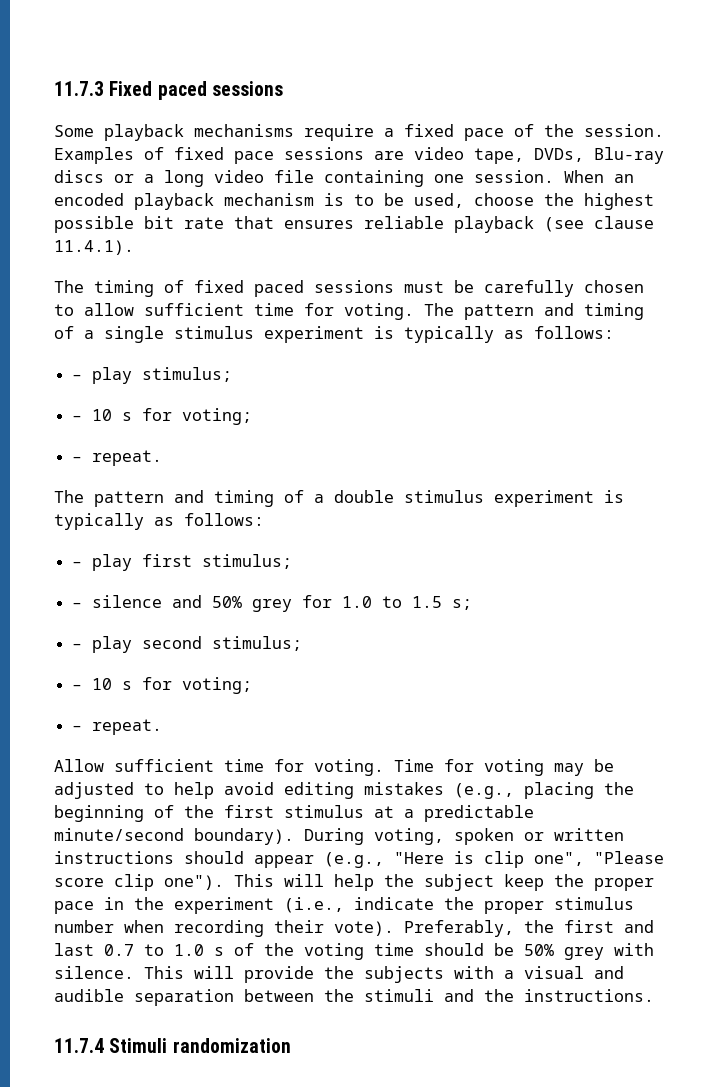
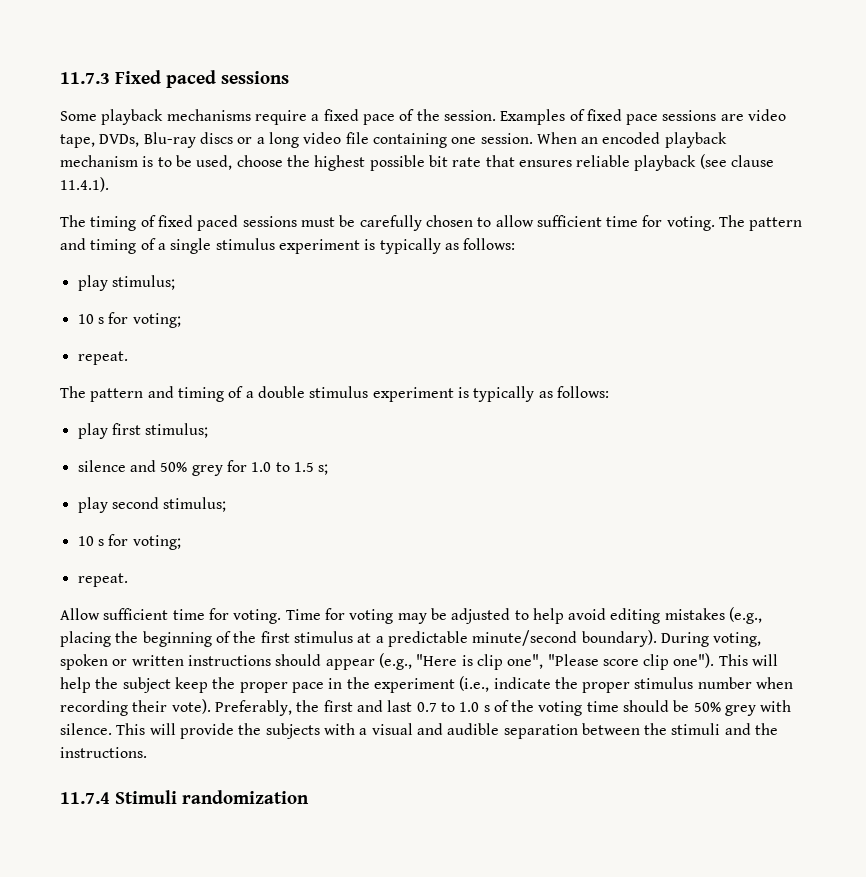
[72,374,83,380] – -> (516, 244) none
[72,408,253,425] [72,456,83,462] – 10 s for voting; // – -> [77,312,181,328] 10 s for voting; //
[72,561,83,567] – -> (609, 392) none
[72,602,83,608] – -> (209, 430) none
[72,643,83,649] – -> (329, 469) none
[72,677,253,694] [72,725,83,731] – 10 s for voting; // – -> [77,534,181,550] 10 s for voting; //

